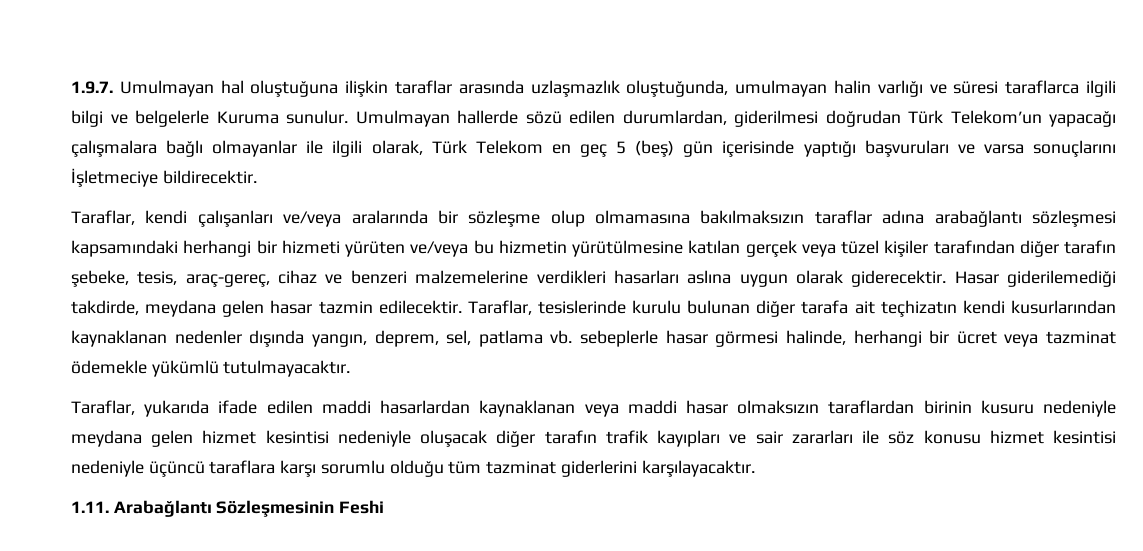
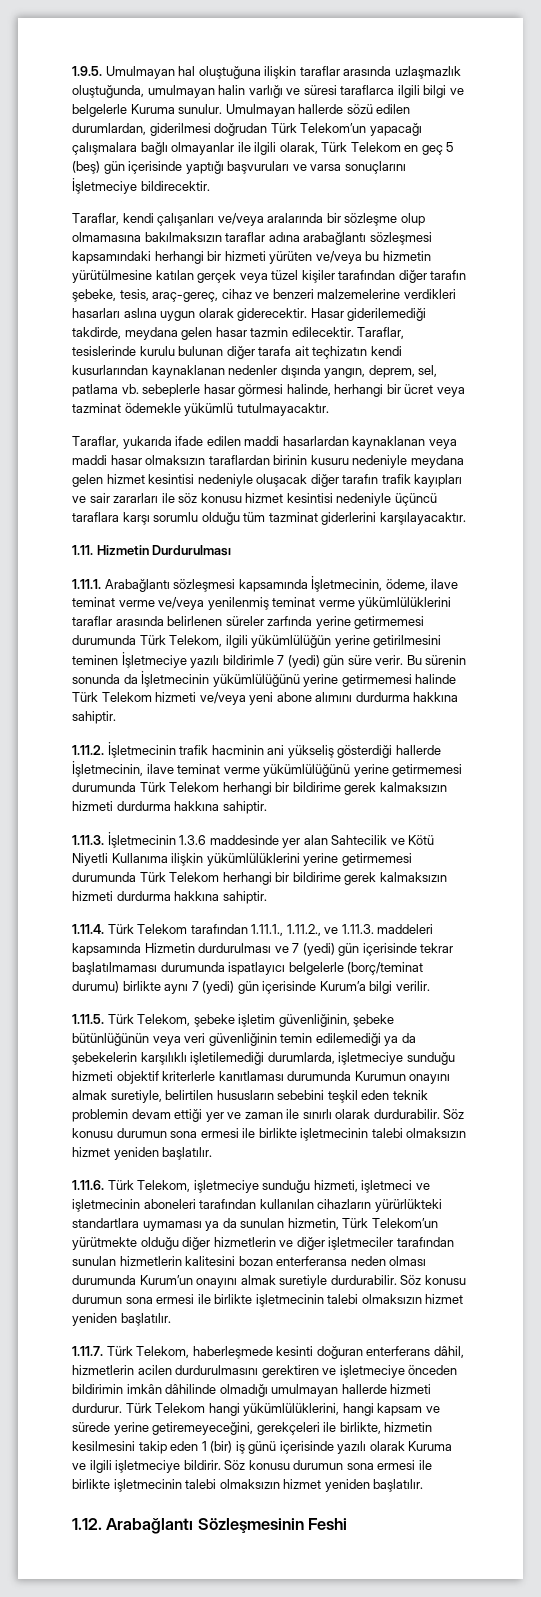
[71,81,113,94] 1.9.7. -> [72,66,102,76] 1.9.5.
(109, 507) none -> [96,545,232,556] [72,576,459,592] [72,597,452,610] [72,616,425,629] [72,635,442,648] [72,652,467,668] [72,671,457,687] [72,692,459,705] [72,711,116,724] [72,742,441,758] [72,761,463,777] [72,782,447,795] [72,801,267,814] [72,832,435,848] [72,853,412,866] [72,872,447,885] [72,891,267,904] [72,924,434,936] [72,943,454,956] [72,962,424,975] [72,981,430,994] [72,1014,395,1027] [72,1033,416,1046] [72,1052,455,1065] [72,1071,451,1084] [72,1090,428,1103] [72,1109,465,1122] [72,1128,467,1141] [72,1147,213,1160] [72,1180,430,1193] [72,1199,442,1212] [72,1218,438,1231] [72,1237,454,1250] [72,1256,427,1266] [72,1275,466,1288] [72,1294,464,1307] [72,1313,171,1326] [72,1346,464,1359] [72,1365,458,1378] [72,1384,432,1397] [72,1403,440,1416] [72,1422,433,1435] [72,1441,453,1454] [72,1460,432,1473] [72,1479,424,1492] [72,1518,102,1530] Hizmetin Durdurulması // 1.11.1. Arabağlantı sözleşmesi kapsamında İşletmecinin, ödeme, ilave teminat verme ve/veya yenilenmiş teminat verme yükümlülüklerini taraflar arasında belirlenen süreler zarfında yerine getirmemesi durumunda Türk Telekom, ilgili yükümlülüğün yerine getirilmesini teminen İşletmeciye yazılı bildirimle 7 (yedi) gün süre verir. Bu sürenin sonunda da İşletmecinin yükümlülüğünü yerine getirmemesi halinde Türk Telekom hizmeti ve/veya yeni abone alımını durdurma hakkına sahiptir. // 1.11.2. İşletmecinin trafik hacminin ani yükseliş gösterdiği hallerde İşletmecinin, ilave teminat verme yükümlülüğünü yerine getirmemesi durumunda Türk Telekom herhangi bir bildirime gerek kalmaksızın hizmeti durdurma hakkına sahiptir. // 1.11.3. İşletmecinin 1.3.6 maddesinde yer alan Sahtecilik ve Kötü Niyetli Kullanıma ilişkin yükümlülüklerini yerine getirmemesi durumunda Türk Telekom herhangi bir bildirime gerek kalmaksızın hizmeti durdurma hakkına sahiptir. // 1.11.4. Türk Telekom tarafından 1.11.1., 1.11.2., ve 1.11.3. maddeleri kapsamında Hizmetin durdurulması ve 7 (yedi) gün içerisinde tekrar başlatılmaması durumunda ispatlayıcı belgelerle (borç/teminat durumu) birlikte aynı 7 (yedi) gün içerisinde Kurum’a bilgi verilir. // 1.11.5. Türk Telekom, şebeke işletim güvenliğinin, şebeke bütünlüğünün veya veri güvenliğinin temin edilemediği ya da şebekelerin karşılıklı işletilemediği durumlarda, işletmeciye sunduğu hizmeti objektif kriterlerle kanıtlaması durumunda Kurumun onayını almak suretiyle, belirtilen hususların sebebini teşkil eden teknik problemin devam ettiği yer ve zaman ile sınırlı olarak durdurabilir. Söz konusu durumun sona ermesi ile birlikte işletmecinin talebi olmaksızın hizmet yeniden başlatılır. // 1.11.6. Türk Telekom, işletmeciye sunduğu hizmeti, işletmeci ve işletmecinin aboneleri tarafından kullanılan cihazların yürürlükteki standartlara uymaması ya da sunulan hizmetin, Türk Telekom’un yürütmekte olduğu diğer hizmetlerin ve diğer işletmeciler tarafından sunulan hizmetlerin kalitesini bozan enterferansa neden olması durumunda Kurum’un onayını almak suretiyle durdurabilir. Söz konusu durumun sona ermesi ile birlikte işletmecinin talebi olmaksızın hizmet yeniden başlatılır. // 1.11.7. Türk Telekom, haberleşmede kesinti doğuran enterferans dâhil, hizmetlerin acilen durdurulmasını gerektiren ve işletmeciye önceden bildirimin imkân dâhilinde olmadığı umulmayan hallerde hizmeti durdurur. Türk Telekom hangi yükümlülüklerini, hangi kapsam ve sürede yerine getiremeyeceğini, gerekçeleri ile birlikte, hizmetin kesilmesini takip eden 1 (bir) iş günü içerisinde yazılı olarak Kuruma ve ilgili işletmeciye bildirir. Söz konusu durumun sona ermesi ile birlikte işletmecinin talebi olmaksızın hizmet yeniden başlatılır. // 1.12.

